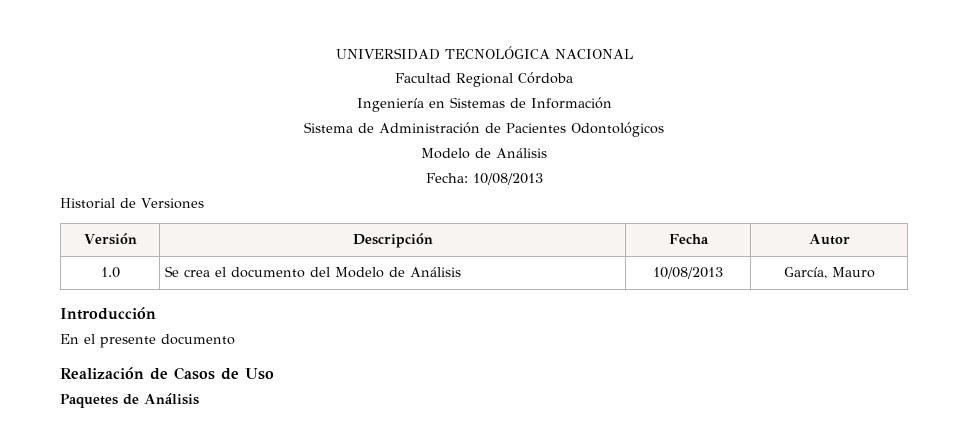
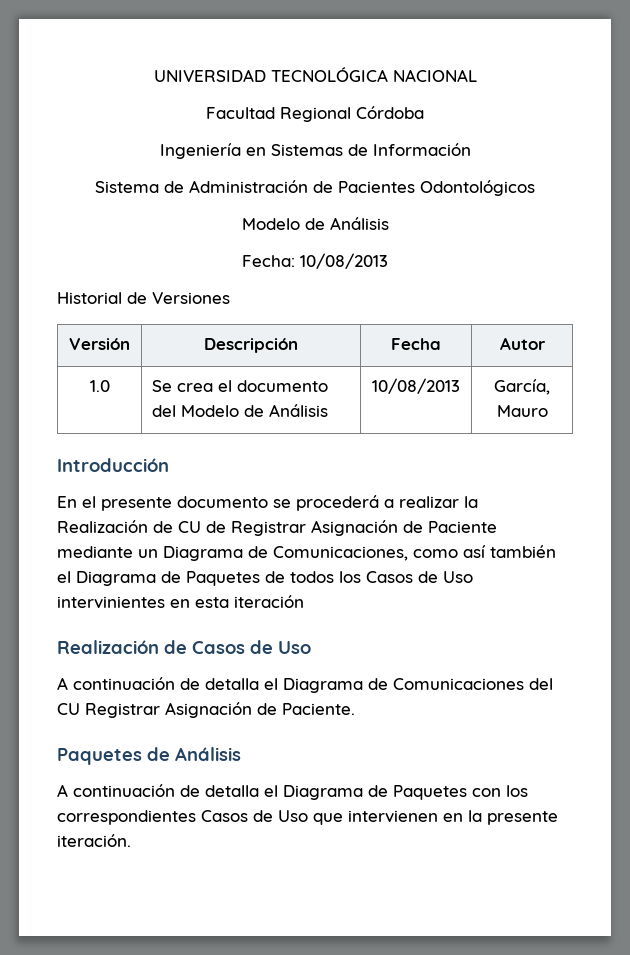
(235, 339) none -> [273,495,478,511] [57,520,497,536] [57,545,556,561] [57,571,473,586] [57,595,304,609] se procederá a realizar la Realización de CU de Registrar Asignación de Paciente mediante un Diagrama de Comunicaciones, como así también el Diagrama de Paquetes de todos los Casos de Uso intervinientes en esta iteración
[60,393,199,408] Paquetes de Análisis -> [57,677,553,693] [57,702,355,718] [57,747,241,765] [57,784,528,800] [57,810,558,825] [57,834,131,847] A continuación de detalla el Diagrama de Comunicaciones del CU Registrar Asignación de Paciente. // Paquetes de Análisis // A continuación de detalla el Diagrama de Paquetes con los correspondientes Casos de Uso que intervienen en la presente iteración.

